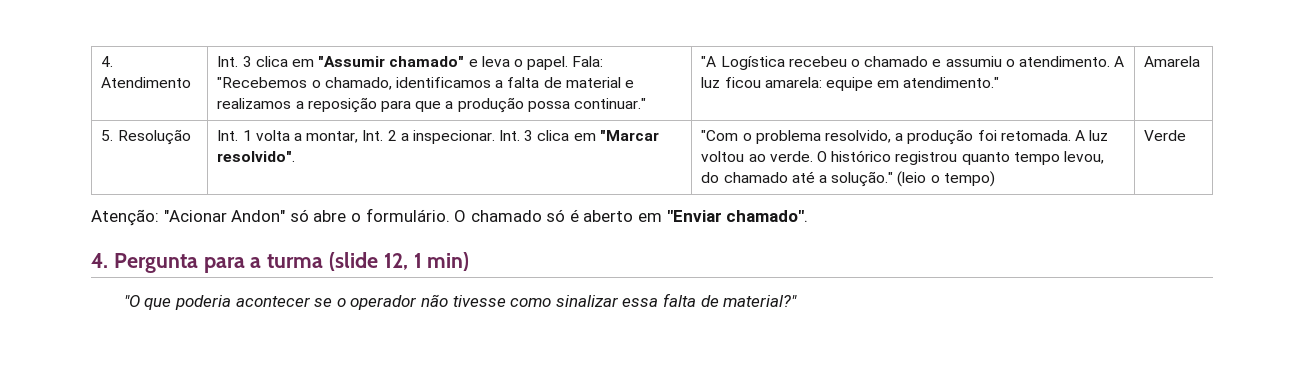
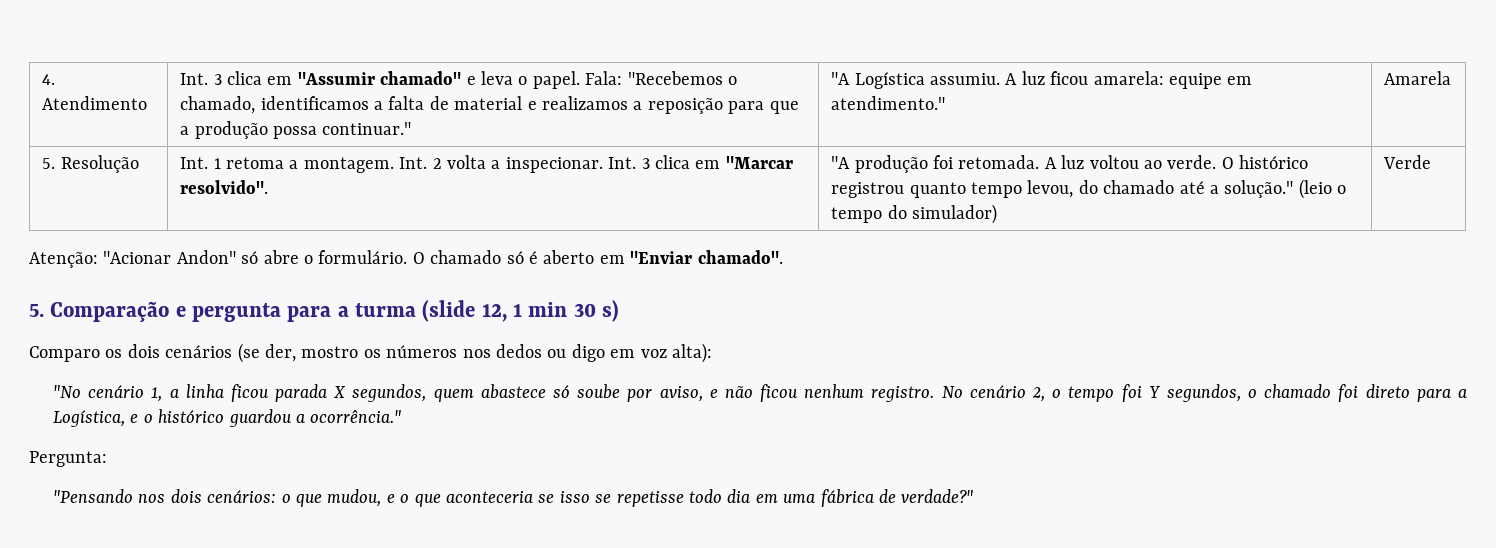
[788,56,1110,67] recebeu o chamado e assumiu o atendimento. -> [929,73,1000,85] assumiu.
[255,130,359,143] volta a montar, -> [225,157,394,173] retoma a montagem.
(397, 135) none -> [446,155,486,169] volta
[701,130,904,144] "Com o problema resolvido, a -> [831,156,851,169] "A
[943,171,995,187] tempo) -> [831,204,997,224] tempo do simulador)
[91,253,198,273] 4. Pergunta -> [29,301,282,322] 5. Comparação e pergunta
[427,252,470,271] [123,293,798,310] min) // "O que poderia acontecer se o operador não tivesse como sinalizar essa falta de material?" -> [528,300,620,322] [29,343,712,363] [52,384,1467,402] [52,409,402,427] [29,451,107,467] [52,489,974,507] min 30 s) // Comparo os dois cenários (se der, mostro os números nos dedos ou digo em voz alta): // "No cenário 1, a linha ficou parada X segundos, quem abastece só soube por aviso, e não ficou nenhum registro. No cenário 2, o tempo foi Y segundos, o chamado foi direto para a Logística, e o histórico guardou a ocorrência." // Pergunta: // "Pensando nos dois cenários: o que mudou, e o que aconteceria se isso se repetisse todo dia em uma fábrica de verdade?"

